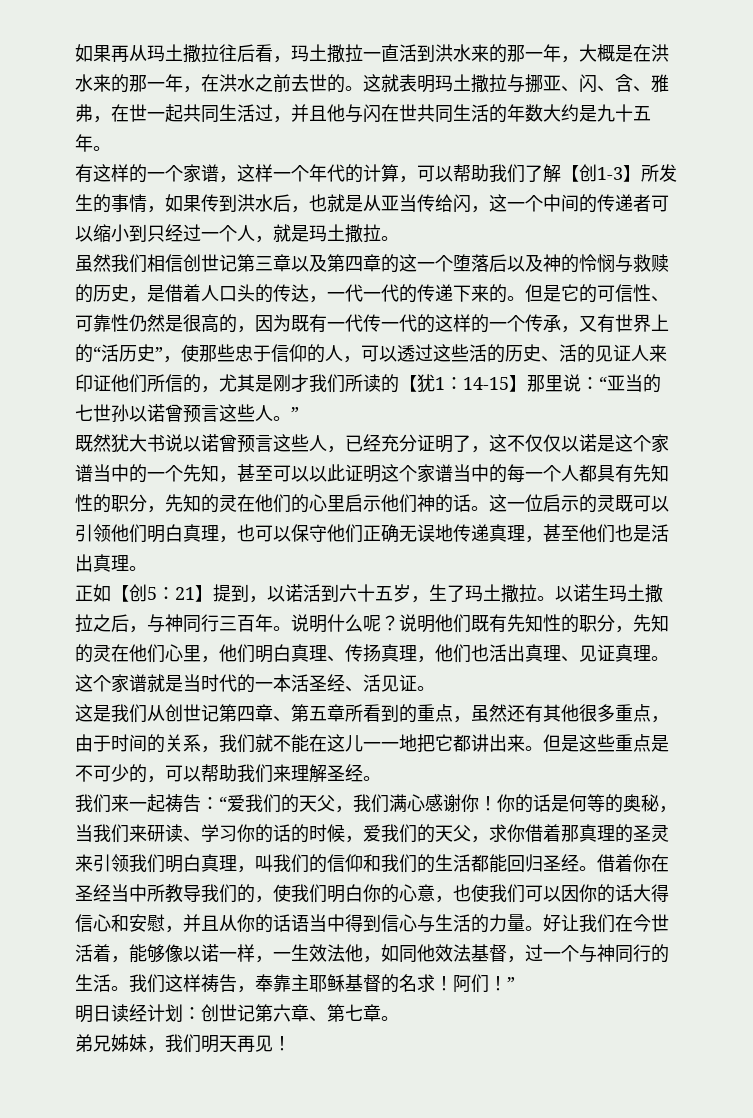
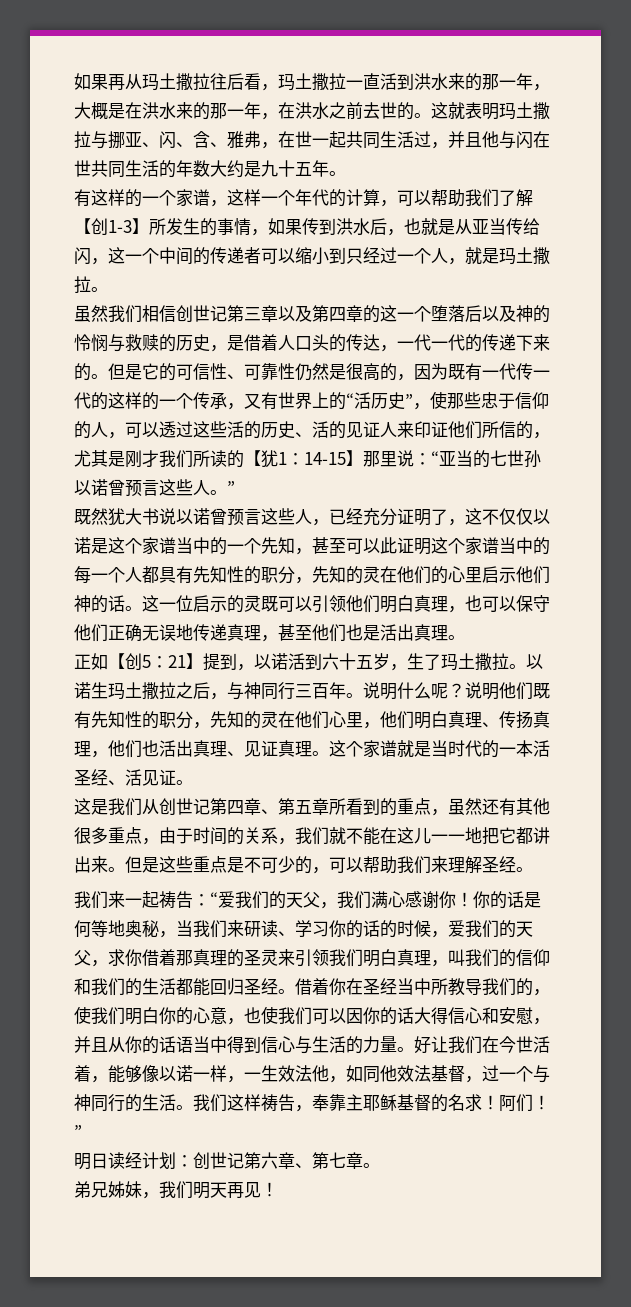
[309,466,327,482] 以 -> (380, 545) none
[605,794,623,813] 的 -> [108,920,125,937] 地

